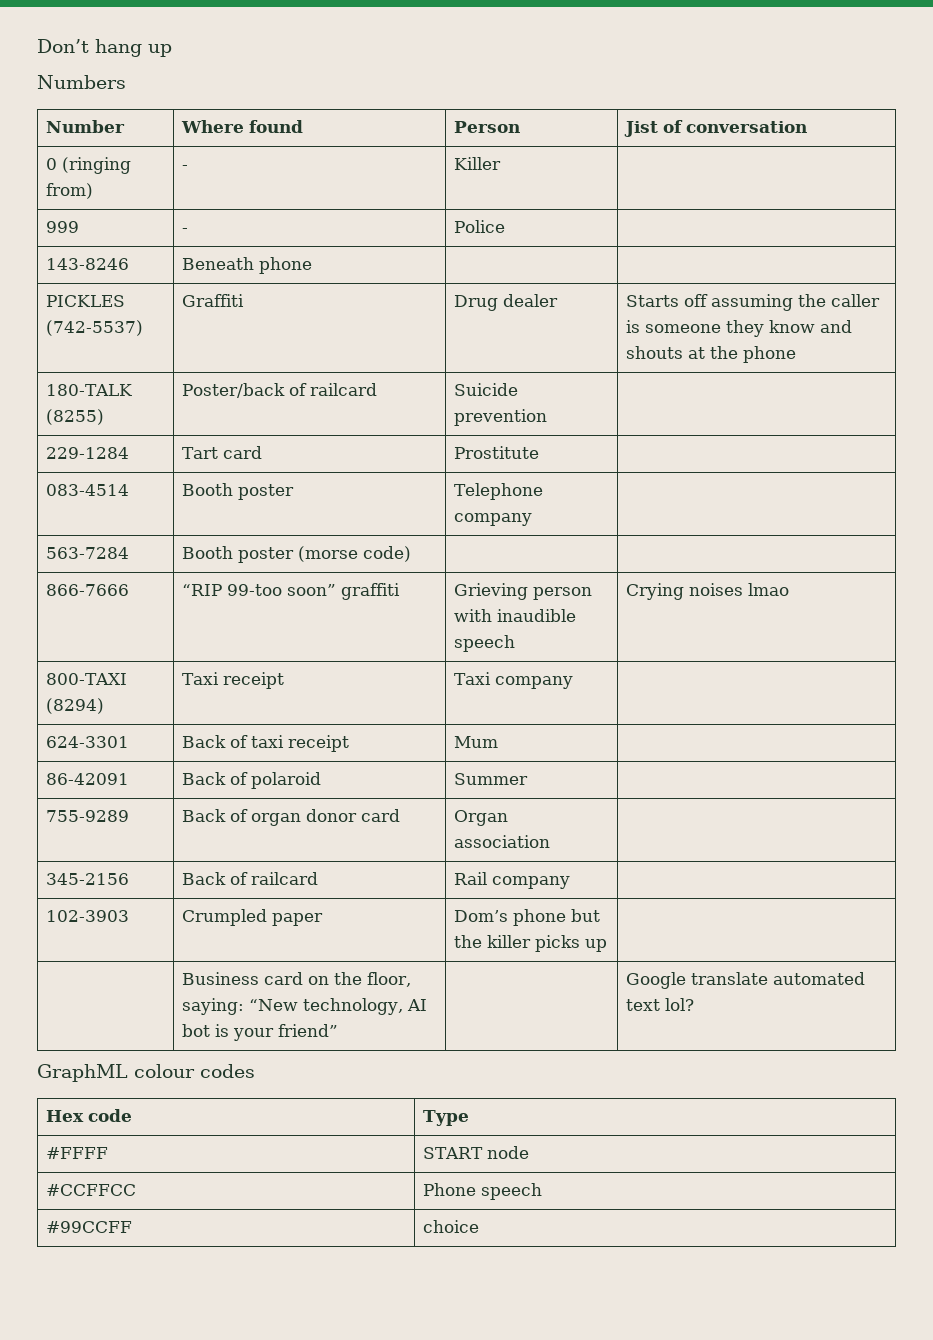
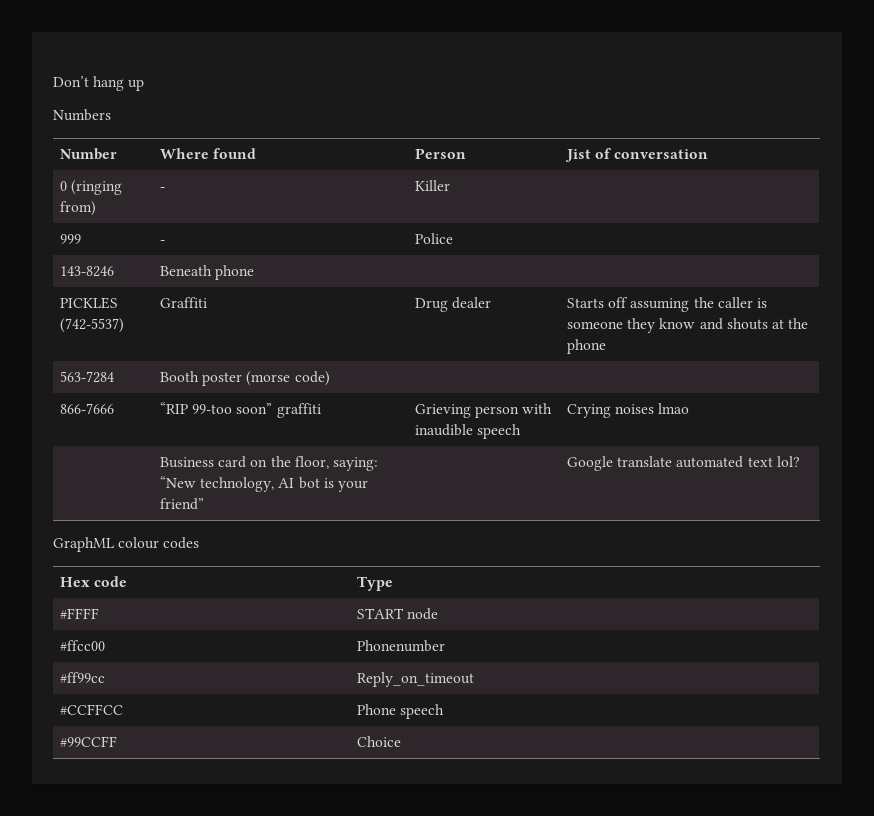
[46,384,133,396] [46,409,105,425] [182,383,378,398] [454,383,519,396] [454,409,548,426] [46,447,130,459] [182,446,263,459] [454,446,540,459] [46,484,130,496] [182,483,295,500] [454,483,544,500] [454,513,533,526] // 180-TALK (8255) | Poster/back of railcard | Suicide prevention | // 229-1284 | Tart card | Prostitute | // 083-4514 | Booth poster | Telephone company | -> (607, 346) none
[46,673,128,685] [46,698,105,714] [182,672,285,689] [454,672,574,689] [46,736,130,748] [182,735,350,752] [454,736,499,748] [46,773,130,785] [182,772,322,789] [454,773,529,785] [46,810,130,822] [182,809,401,826] [454,810,509,826] [454,835,551,848] [46,873,130,885] [182,872,319,885] [454,872,571,889] [46,910,130,922] [182,909,324,926] [454,909,601,926] [454,935,608,952] // 800-TAXI (8294) | Taxi receipt | Taxi company | // 624-3301 | Back of taxi receipt | Mum | // 86-42091 | Back of polaroid | Summer | // 755-9289 | Back of organ donor card | Organ association | // 345-2156 | Back of railcard | Rail company | // 102-3903 | Crumpled paper | Dom’s phone but the killer picks up | -> (690, 408) none
(530, 1152) none -> [60,640,106,651] [357,640,446,652] [60,672,106,683] [357,672,475,687] // #ffcc00 | Phonenumber // #ff99cc | Reply_on_timeout
[423,1220,480,1233] choice -> [357,736,402,747] Choice

